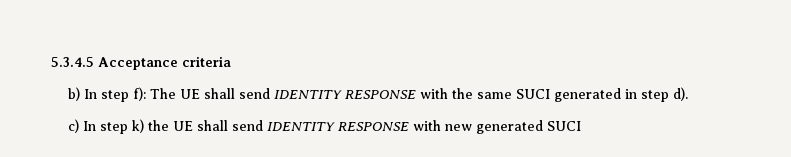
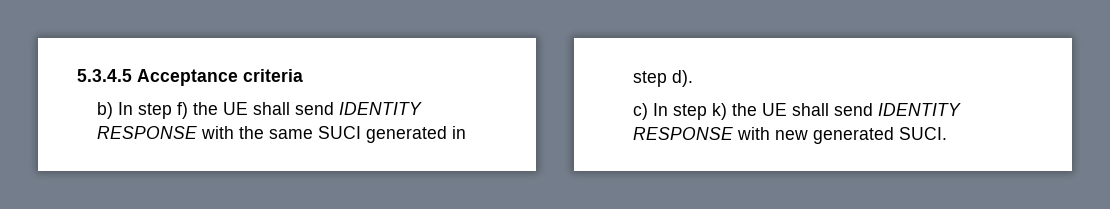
[133,87,177,101] f): The -> [176,102,218,119] f) the
[547,121,582,131] SUCI -> [898,127,947,140] SUCI.

